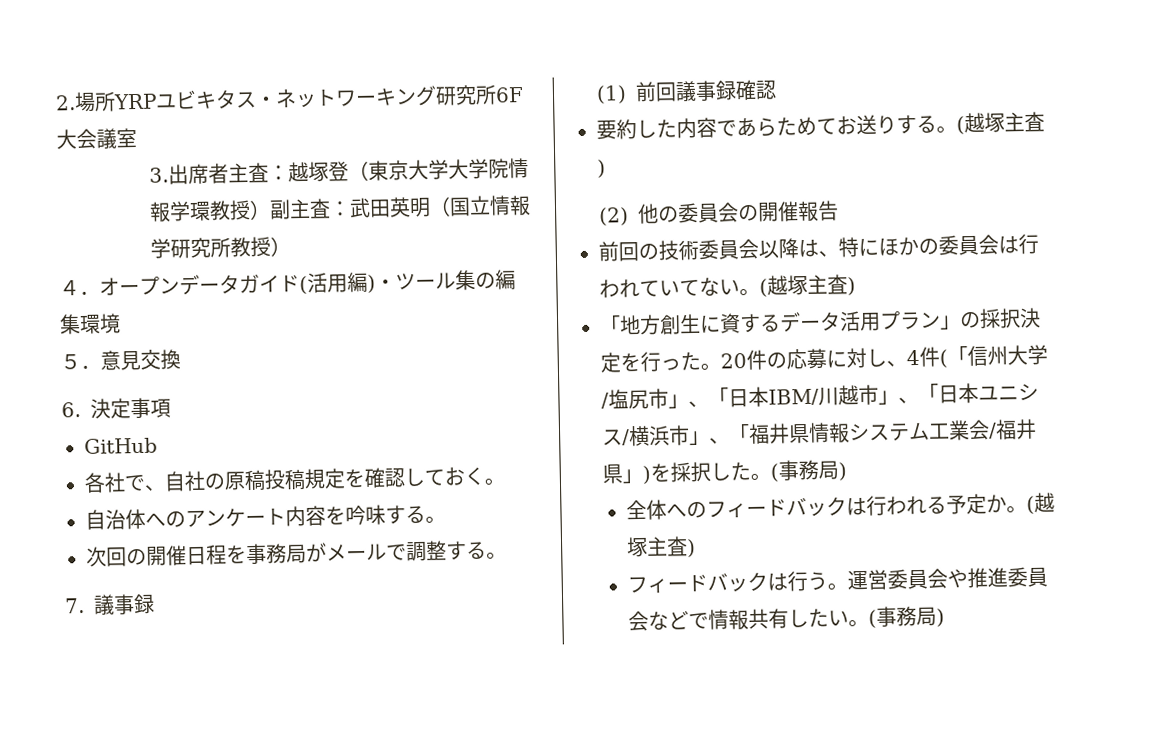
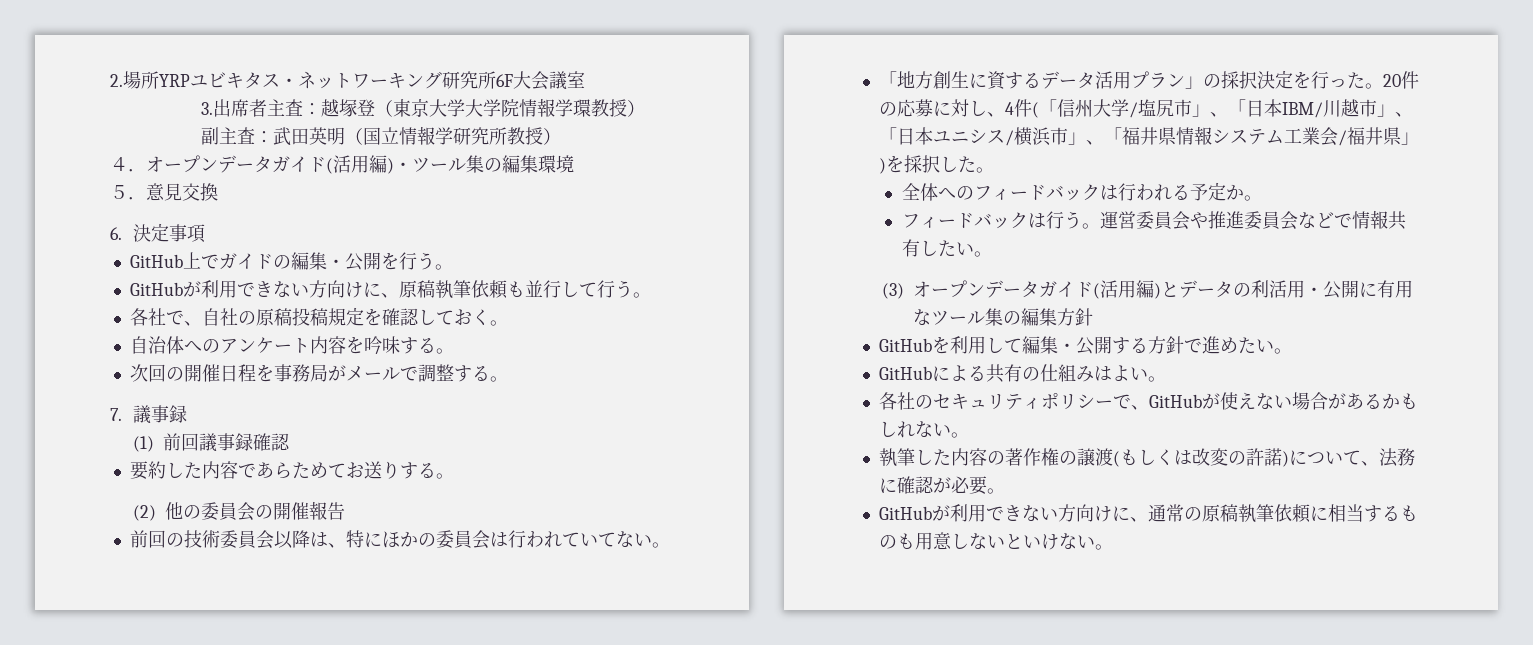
(271, 209) none -> (646, 108) //
(158, 445) none -> [182,252,453,271] [129,280,651,299] 上でガイドの編集・公開を行う。 // GitHubが利用できない方向けに、原稿執筆依頼も並行して行う。
[956,111,1045,135] [597,159,606,178] (越塚主査) -> (454, 476) none
[759,274,856,297] (越塚主査) -> (670, 545) none
[770,459,847,482] (事務局) -> (994, 170) none
[1025,492,1055,515] [625,536,696,558] (越塚主査) -> (1262, 198) none
[867,606,945,628] (事務局) -> [881,280,1413,299] [912,308,1093,326] [878,336,1292,355] [878,364,1166,383] [878,392,1418,410] [878,421,969,438] [878,448,1415,467] [878,476,1005,495] [878,504,1418,523] [878,532,1113,550] // (3)オープンデータガイド(活用編)とデータの利活用・公開に有用なツール集の編集方針 // GitHubを利用して編集・公開する方針で進めたい。 // GitHubによる共有の仕組みはよい。 // 各社のセキュリティポリシーで、GitHubが使えない場合があるかもしれない。 // 執筆した内容の著作権の譲渡(もしくは改変の許諾)について、法務に確認が必要。 // GitHubが利用できない方向けに、通常の原稿執筆依頼に相当するものも用意しないといけない。

